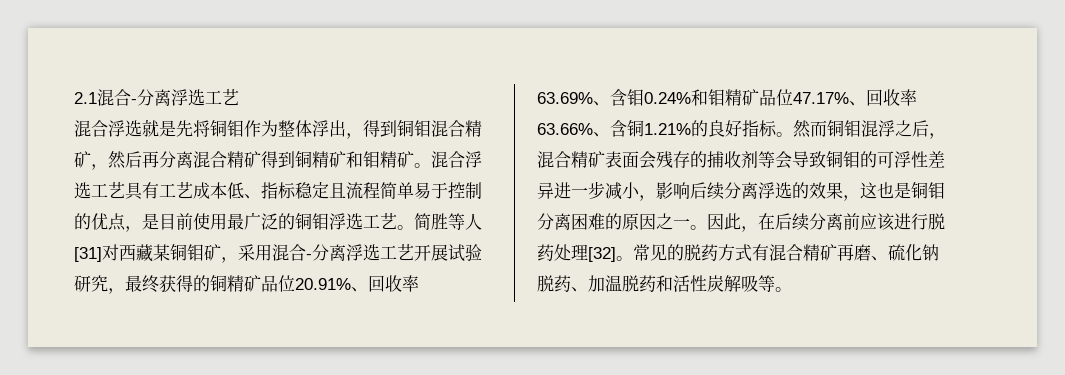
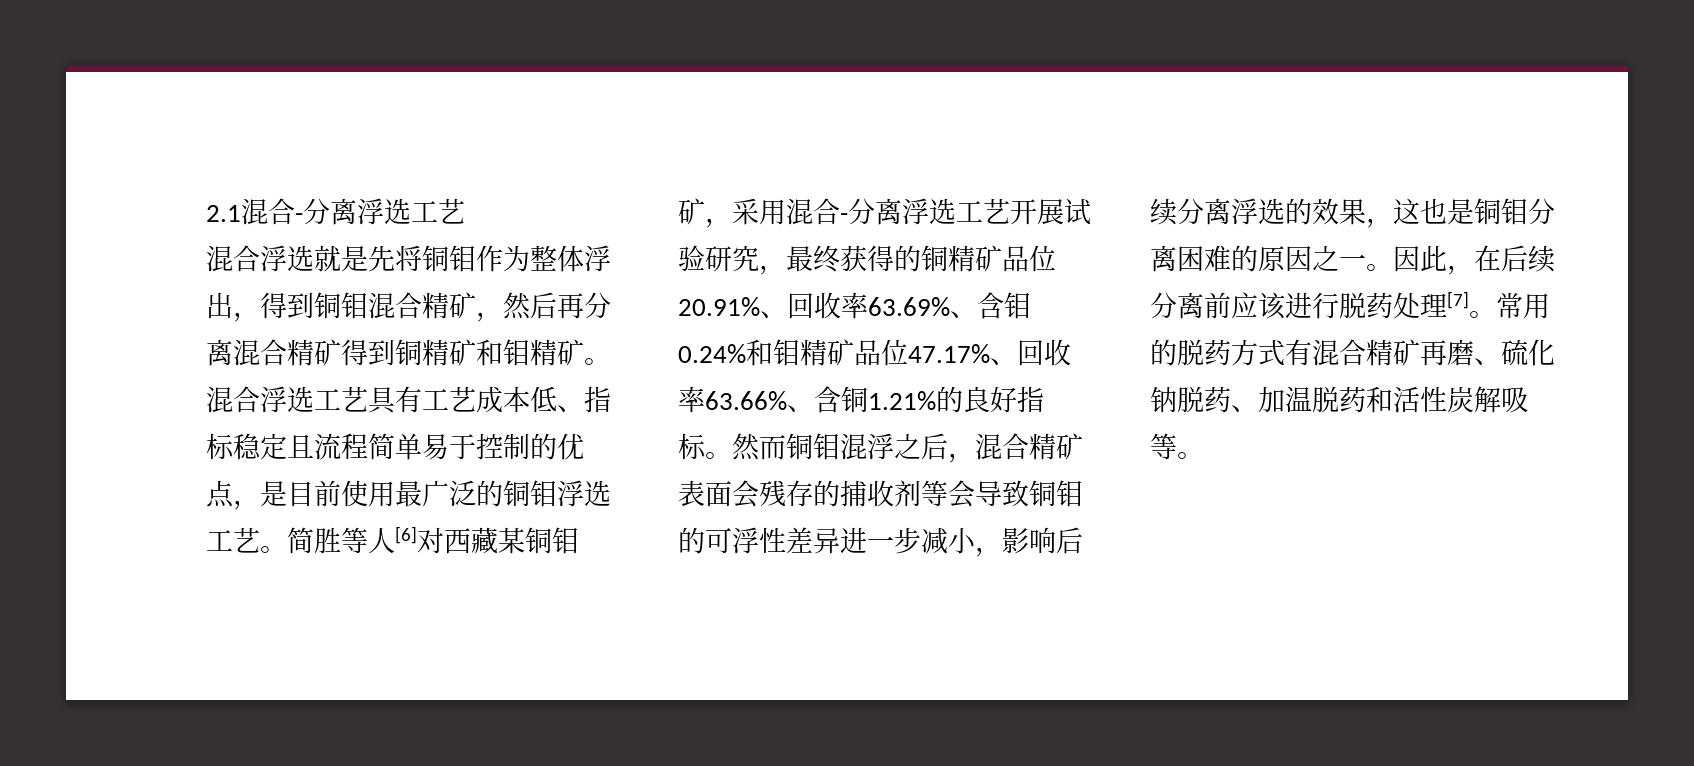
[74,247,102,262] [31] -> [395,526,417,544] [6]
[588,244,667,262] [32]。常见 -> [1447,291,1469,309] [1469,292,1550,319] [7]。常用

